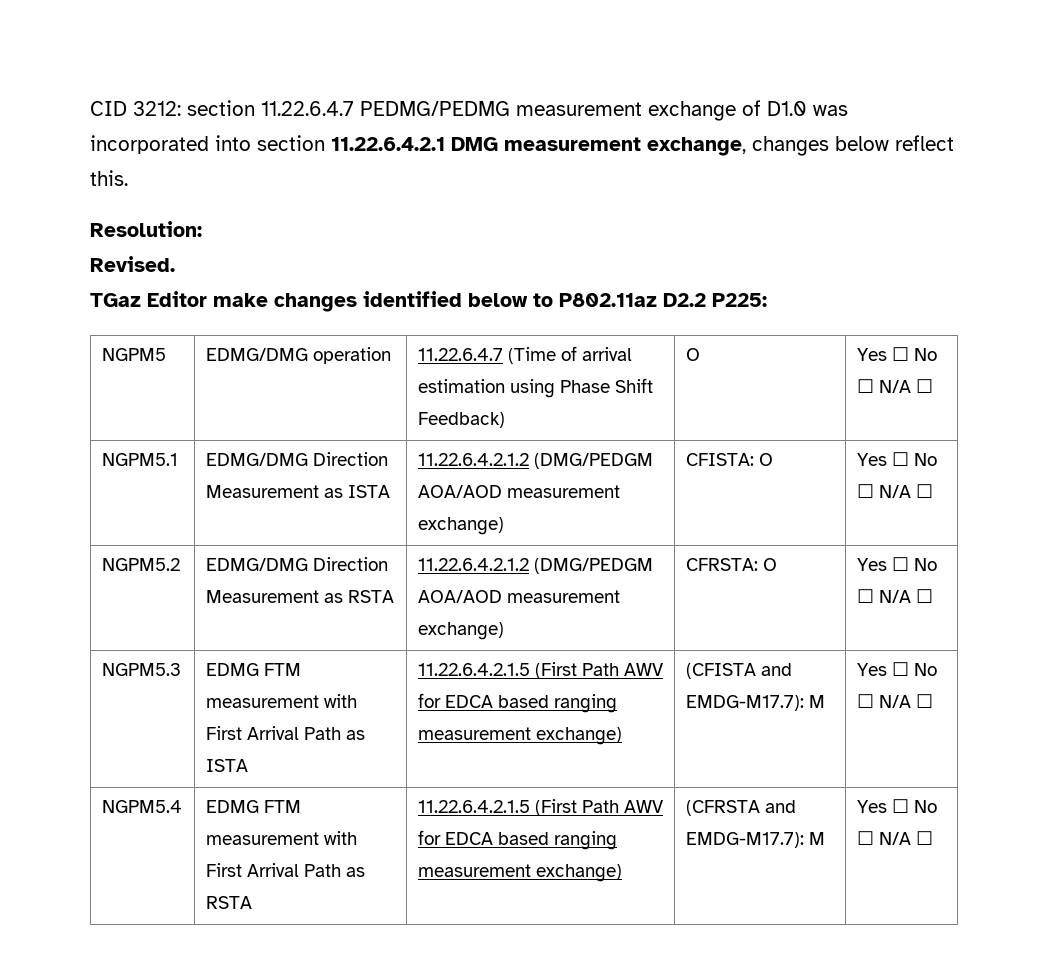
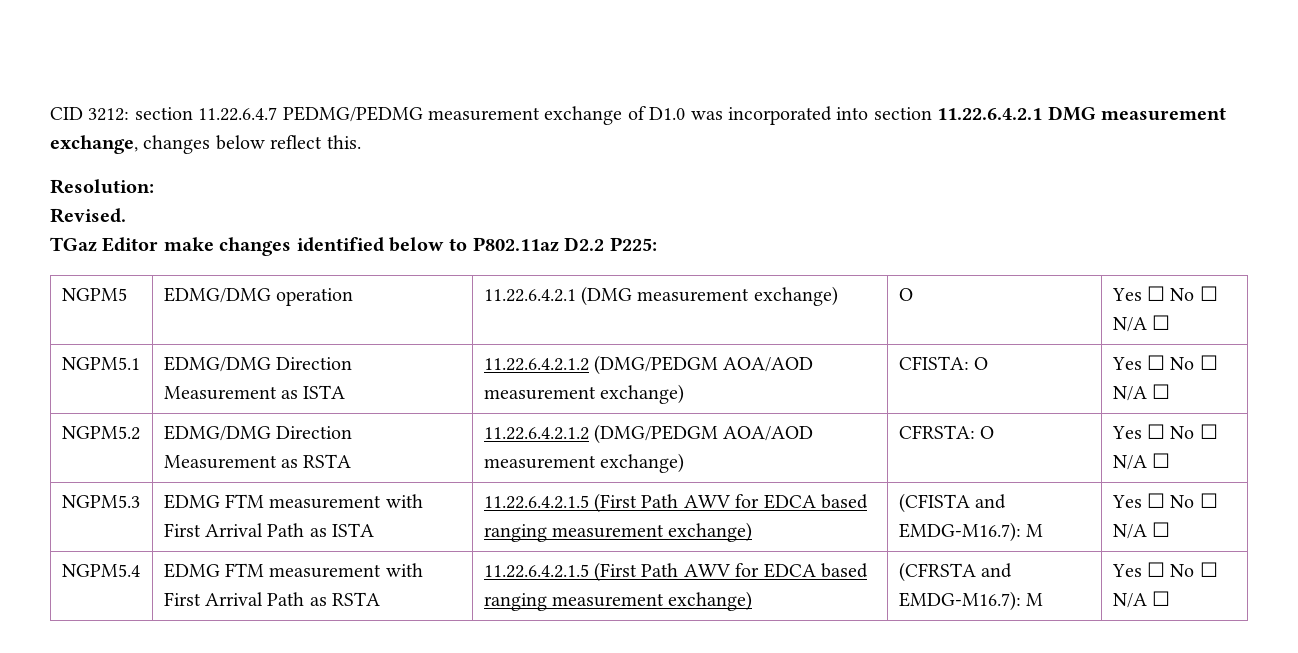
[417,346,632,364] [417,378,653,398] [417,412,505,428] 11.22.6.4.7 (Time of arrival estimation using Phase Shift Feedback) -> [483,286,838,306] 11.22.6.4.2.1 (DMG measurement exchange)
[685,695,804,711] EMDG-M17.7): -> [898,522,1021,542] EMDG-M16.7):
[685,832,804,848] EMDG-M17.7): -> [898,591,1021,611] EMDG-M16.7):

